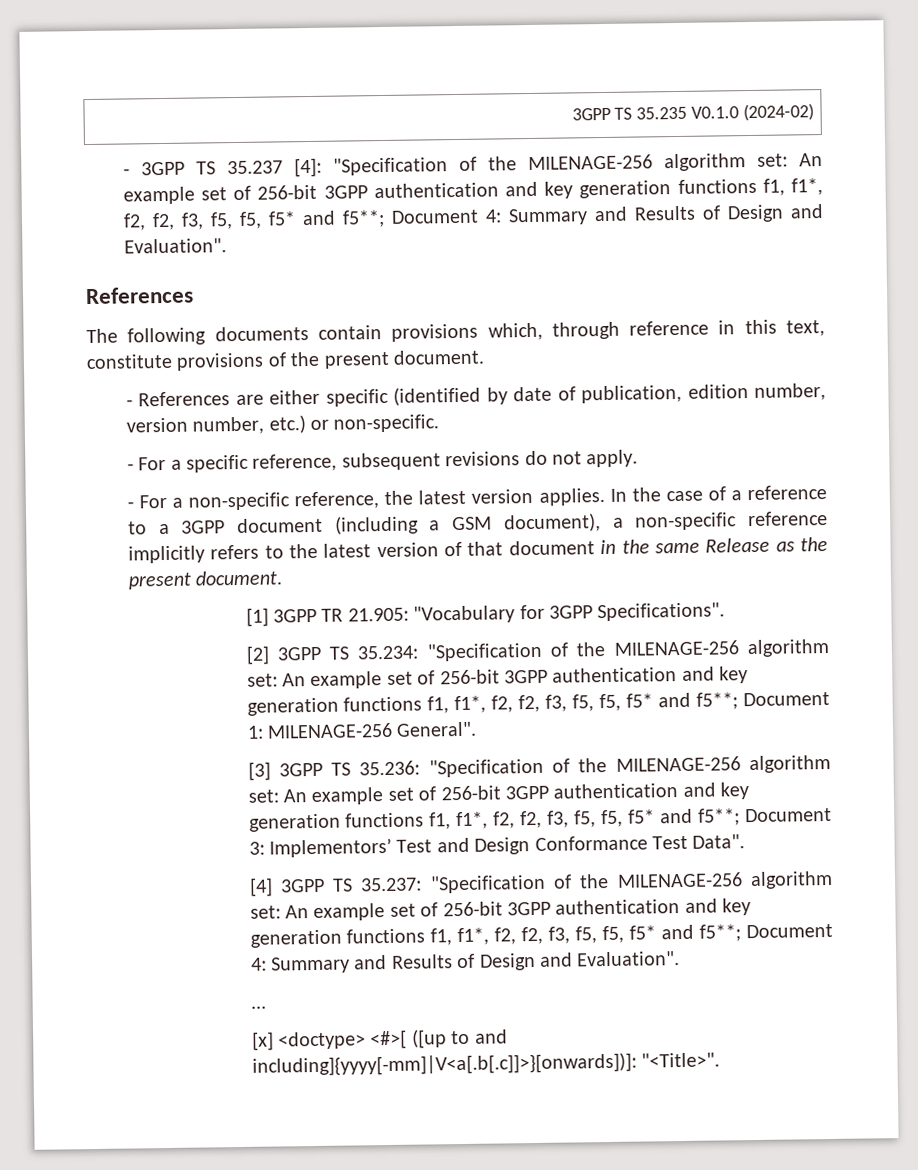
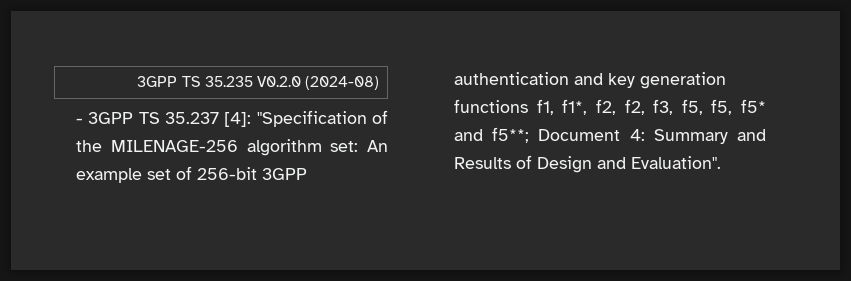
[691,103,814,122] V0.1.0 (2024-02) -> [257,76,380,90] V0.2.0 (2024-08)
[85,286,194,305] [86,319,825,346] [86,349,484,371] [125,382,826,407] [125,414,440,435] [126,449,639,473] [126,484,828,511] [127,510,829,535] [127,536,828,564] [127,570,283,590] [245,602,726,627] [245,638,830,665] [246,666,749,690] [246,691,830,716] [246,721,478,739] [247,754,831,781] [247,782,750,806] [248,807,832,832] [248,834,746,858] [248,870,833,897] [249,898,752,922] [249,923,833,948] [250,951,681,974] [250,1005,266,1009] [251,1029,508,1051] [251,1052,720,1077] // References // The following documents contain provisions which, through reference in this text, constitute provisions of the present document. // - References are either specific (identified by date of publication, edition number, version number, etc.) or non-specific. // - For a specific reference, subsequent revisions do not apply. // - For a non-specific reference, the latest version applies. In the case of a reference to a 3GPP document (including a GSM document), a non-specific reference implicitly refers to the latest version of that document in the same Release as the present document. // [1] 3GPP TR 21.905: "Vocabulary for 3GPP Specifications". // [2] 3GPP TS 35.234: "Specification of the MILENAGE-256 algorithm set: An example set of 256-bit 3GPP authentication and key generation functions f1, f1*, f2, f2, f3, f5, f5, f5* and f5**; Document 1: MILENAGE-256 General". // [3] 3GPP TS 35.236: "Specification of the MILENAGE-256 algorithm set: An example set of 256-bit 3GPP authentication and key generation functions f1, f1*, f2, f2, f3, f5, f5, f5* and f5**; Document 3: Implementors’ Test and Design Conformance Test Data". // [4] 3GPP TS 35.237: "Specification of the MILENAGE-256 algorithm set: An example set of 256-bit 3GPP authentication and key generation functions f1, f1*, f2, f2, f3, f5, f5, f5* and f5**; Document 4: Summary and Results of Design and Evaluation". // … // [x] <doctype> <#>[ ([up to and including]{yyyy[-mm]|V<a[.b[.c]]>}[onwards])]: "<Title>". -> (722, 162) none

